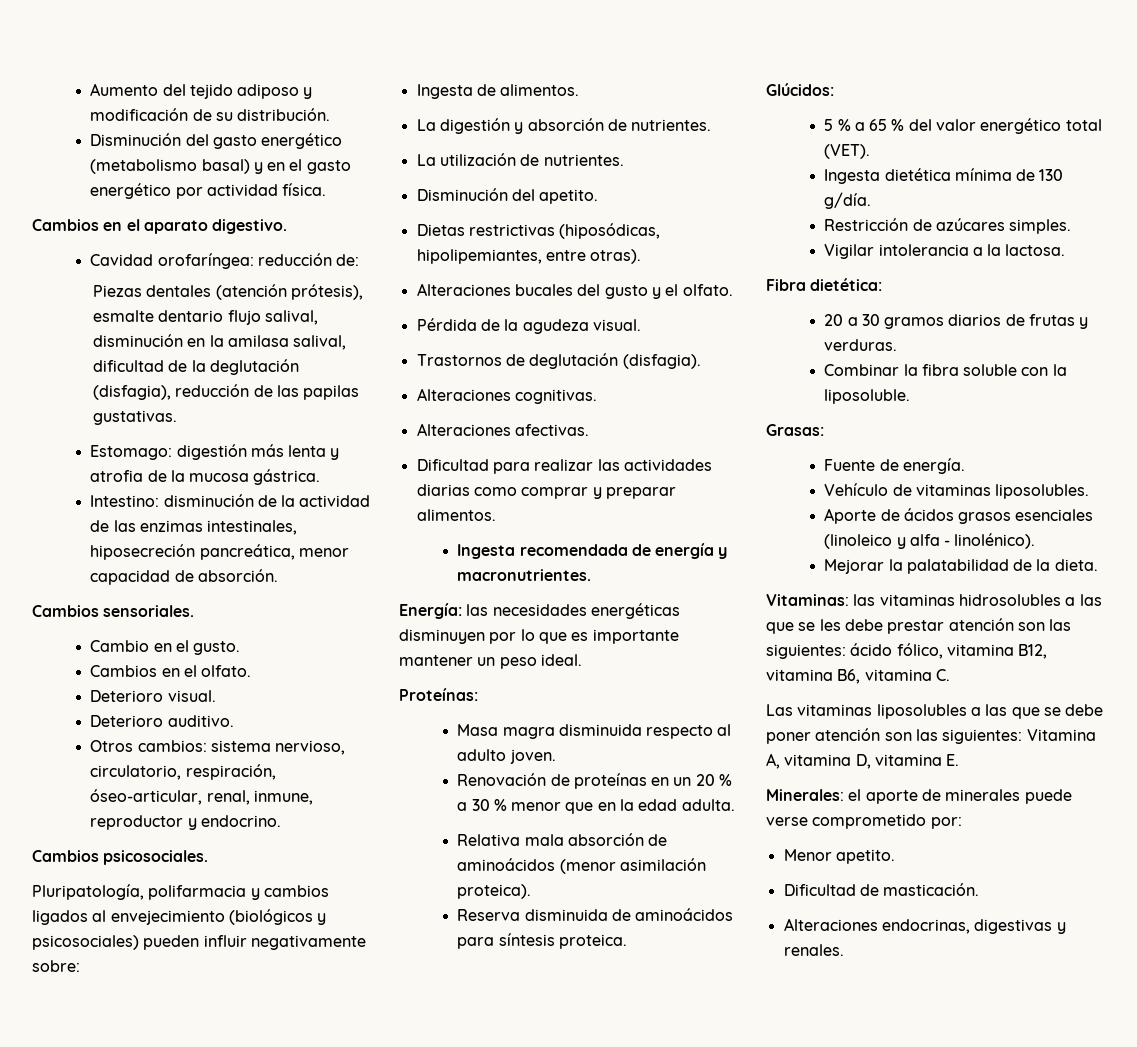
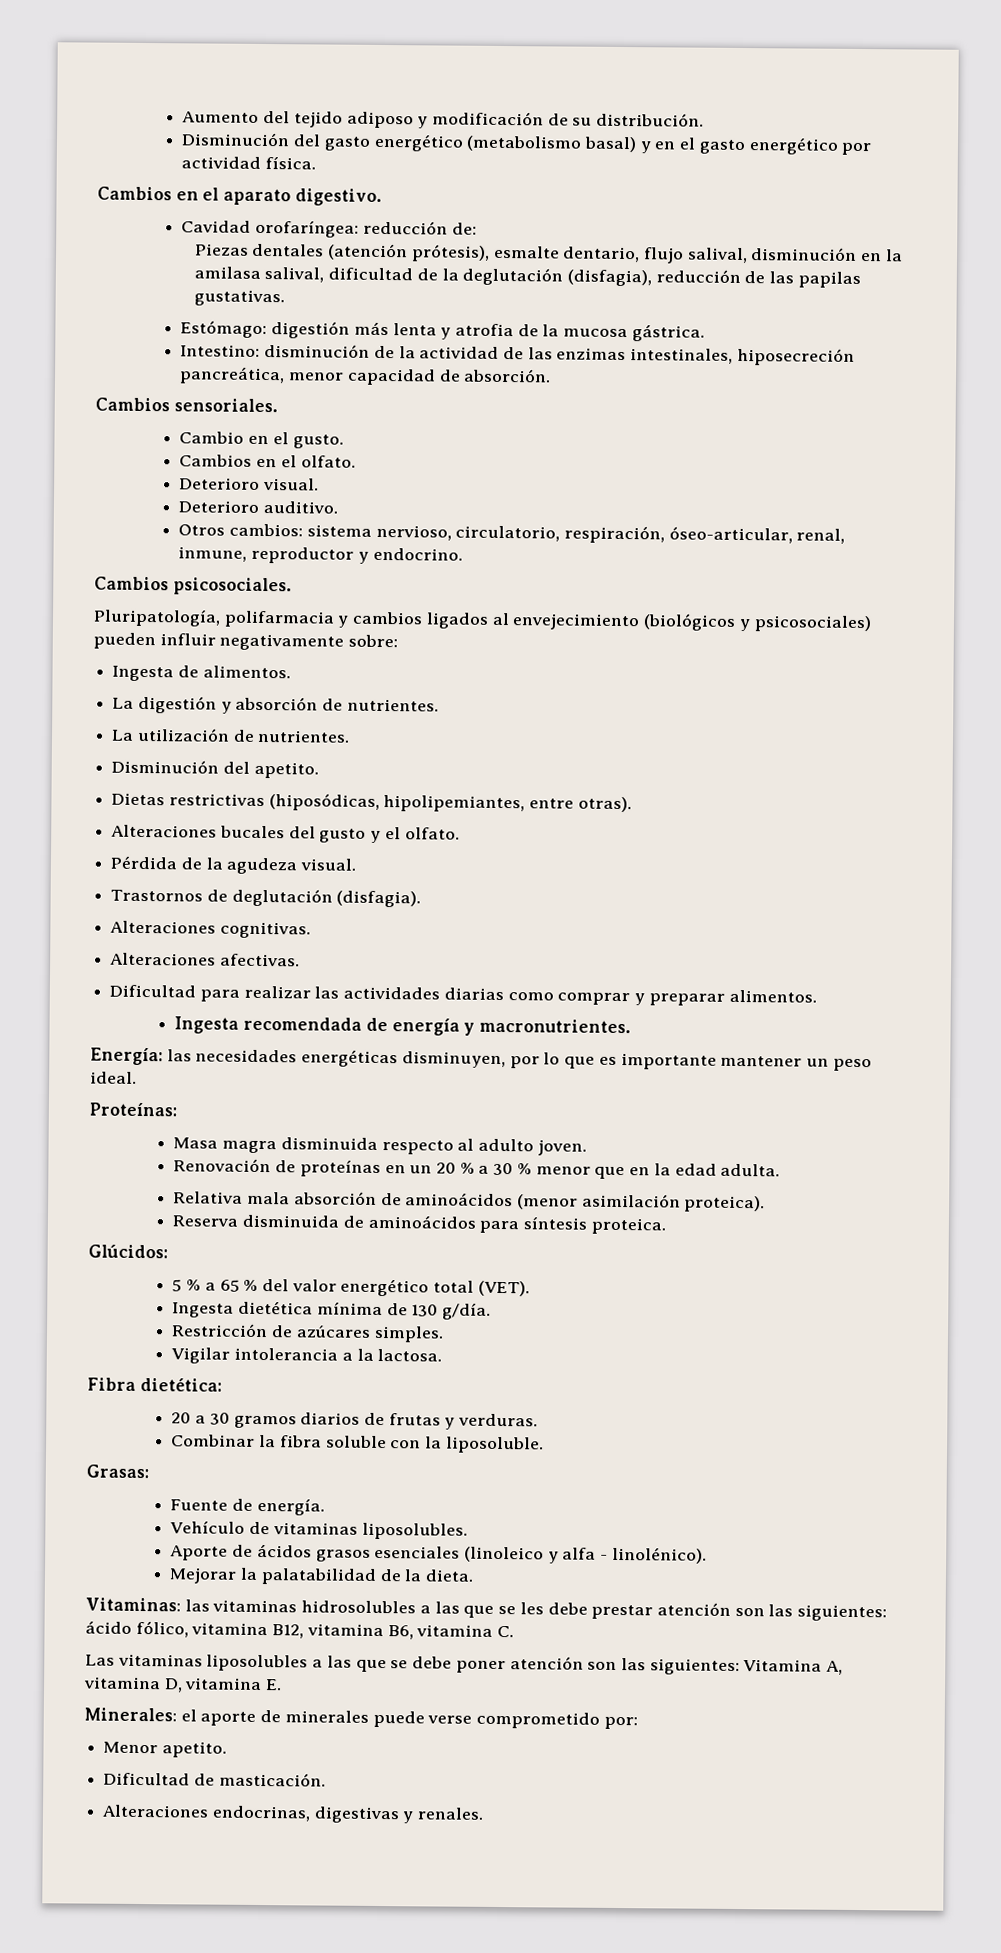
[158,310,224,322] dentario -> [562,246,641,263] dentario,
[90,445,173,460] Estomago: -> [180,320,268,339] Estómago:
[399,629,485,644] disminuyen -> [401,1051,506,1069] disminuyen,

